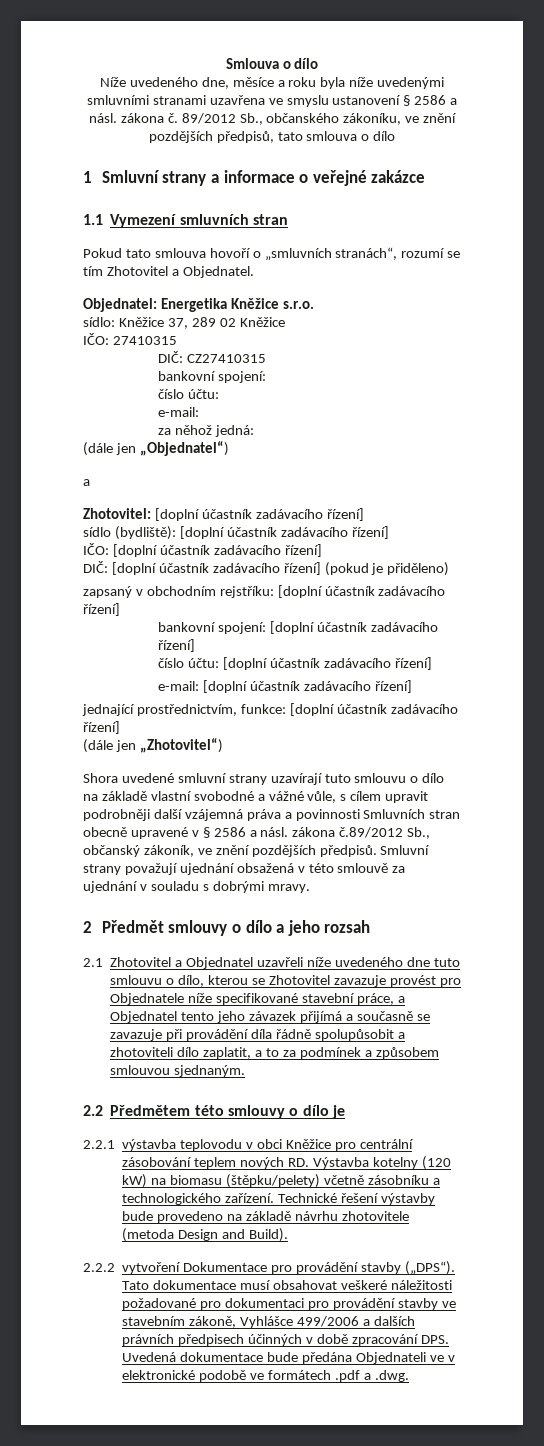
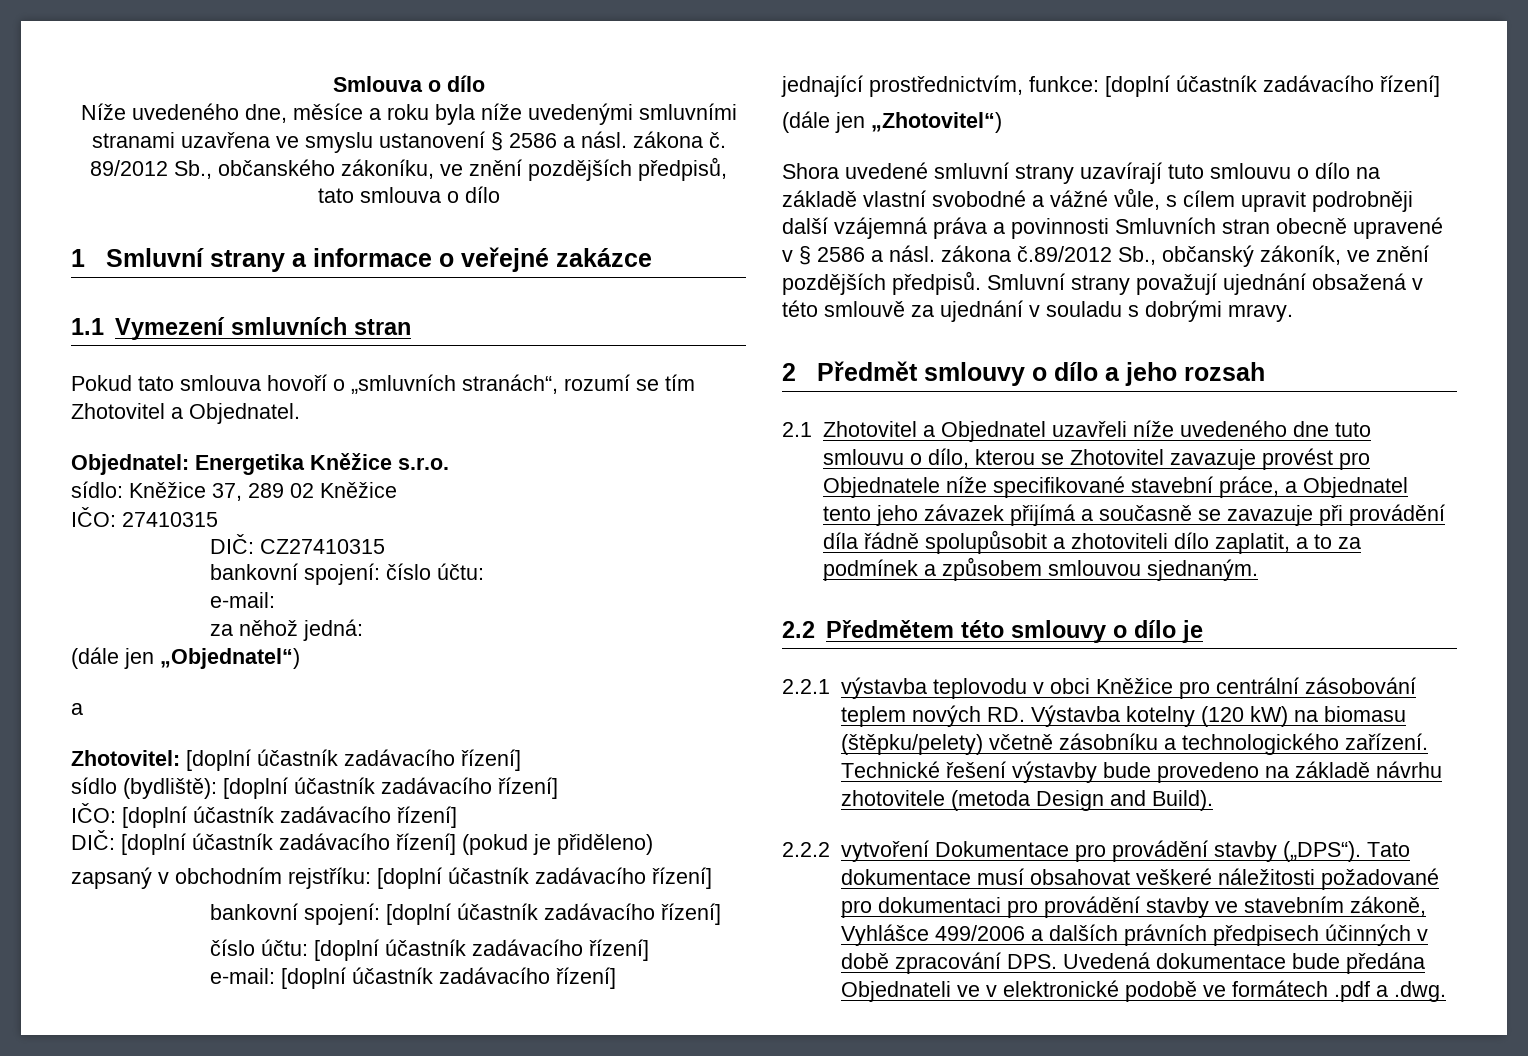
(266, 377) // -> (380, 574) none

